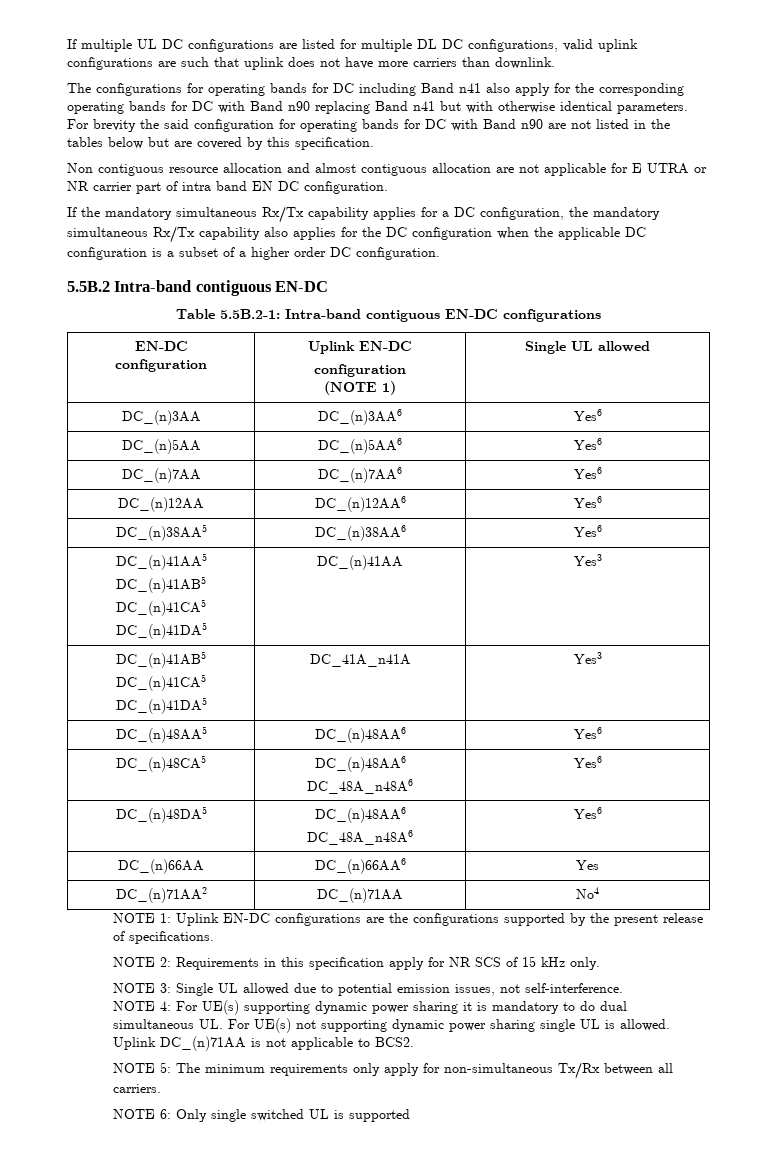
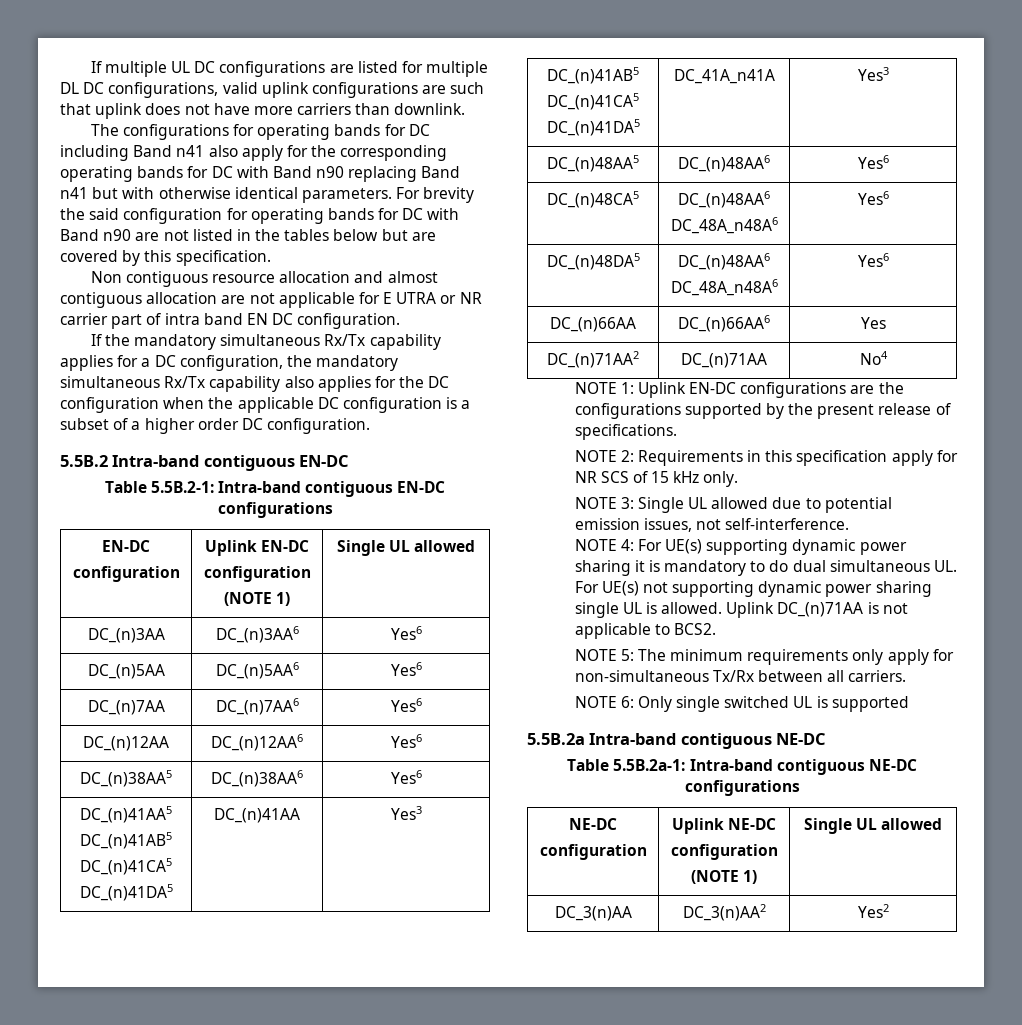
(411, 1115) none -> [527,733,827,749] [567,759,917,775] [684,780,800,796] [569,818,617,830] [539,844,647,860] [671,818,777,834] [670,844,778,860] [690,870,758,884] [803,818,943,834] [554,906,632,921] [682,904,766,921] [857,904,889,918] // 5.5B.2a Intra-band contiguous NE-DC // Table 5.5B.2a-1: Intra-band contiguous NE-DC configurations // NE-DC // configuration | Uplink NE-DC // configuration // (NOTE 1) | Single UL allowed // DC_3(n)AA | DC_3(n)AA2 | Yes2

